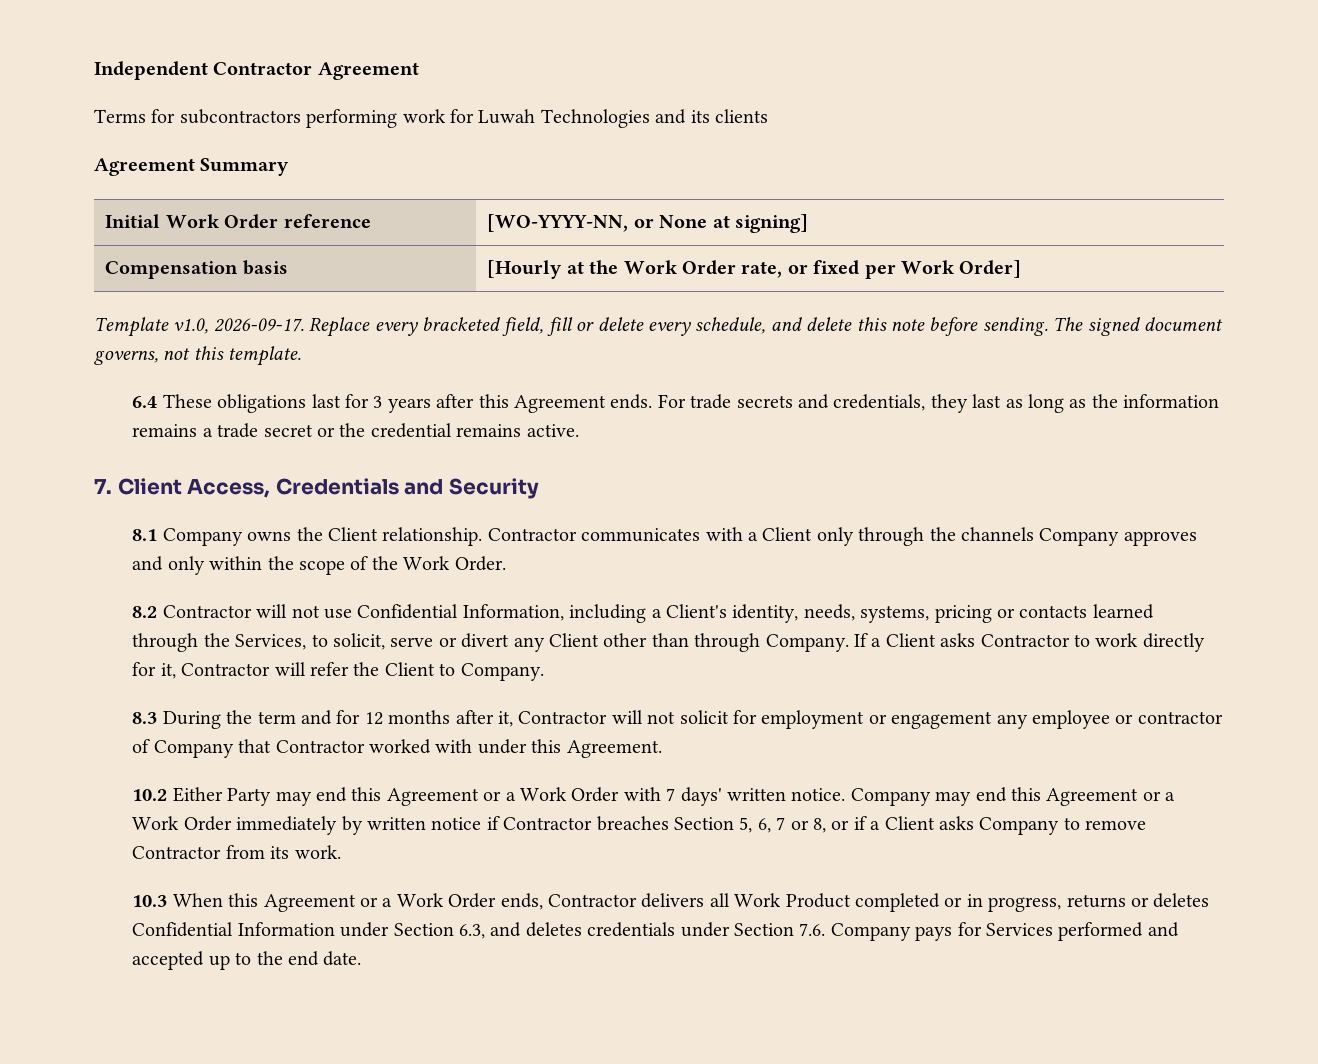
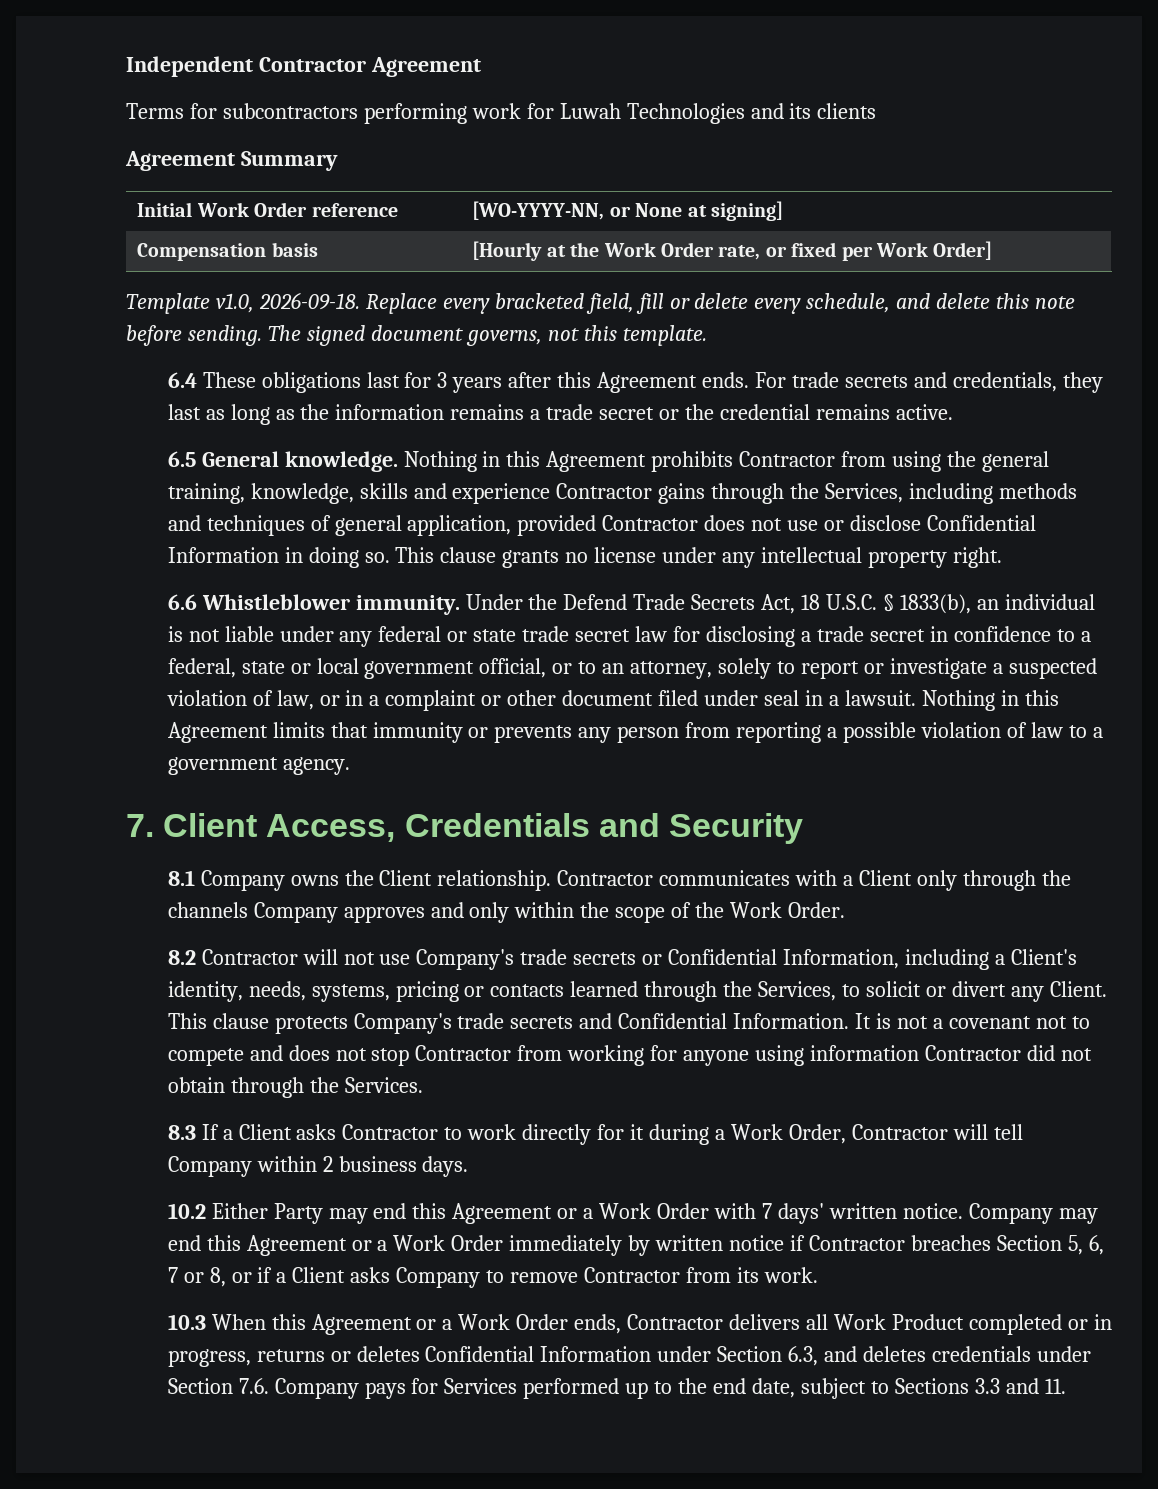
[213,318,304,332] 2026-09-17. -> [258,292,360,310] 2026-09-18.
(579, 430) none -> [167,451,1049,472] [167,483,1078,504] [167,515,1036,536] [167,547,1002,568] [167,594,1095,615] [167,626,1091,647] [167,658,1097,679] [166,690,1059,711] [167,722,1103,743] [167,757,350,775] // 6.5 General knowledge. Nothing in this Agreement prohibits Contractor from using the general training, knowledge, skills and experience Contractor gains through the Services, including methods and techniques of general application, provided Contractor does not use or disclose Confidential Information in doing so. This clause grants no license under any intellectual property right. // 6.6 Whistleblower immunity. Under the Defend Trade Secrets Act, 18 U.S.C. § 1833(b), an individual is not liable under any federal or state trade secret law for disclosing a trade secret in confidence to a federal, state or local government official, or to an attorney, solely to report or investigate a suspected violation of law, or in a complaint or other document filed under seal in a lawsuit. Nothing in this Agreement limits that immunity or prevents any person from reporting a possible violation of law to a government agency.
(353, 614) none -> [416,949,663,970] Company's trade secrets or
[333,633,434,650] solicit, serve -> [866,981,922,997] solicit
[549,633,849,652] Client other than through Company. -> [1049,981,1107,997] [167,1013,1090,1034] [167,1045,1092,1066] [167,1077,423,1098] [167,1125,196,1140] Client. This clause protects Company's trade secrets and Confidential Information. It is not a covenant not to compete and does not stop Contractor from working for anyone using information Contractor did not obtain through the Services. // 8.3
[160,662,544,681] [132,710,1223,729] [132,739,662,758] it, Contractor will refer the Client to Company. // 8.3 During the term and for 12 months after it, Contractor will not solicit for employment or engagement any employee or contractor of Company that Contractor worked with under this Agreement. -> [630,1124,1023,1145] [167,1156,469,1177] it during a Work Order, Contractor will tell Company within 2 business days.
[1147,922,1179,937] [132,951,205,970] and accepted -> (620, 1388) none
[323,951,362,966] date. -> [752,1378,1066,1399] date, subject to Sections 3.3 and 11.

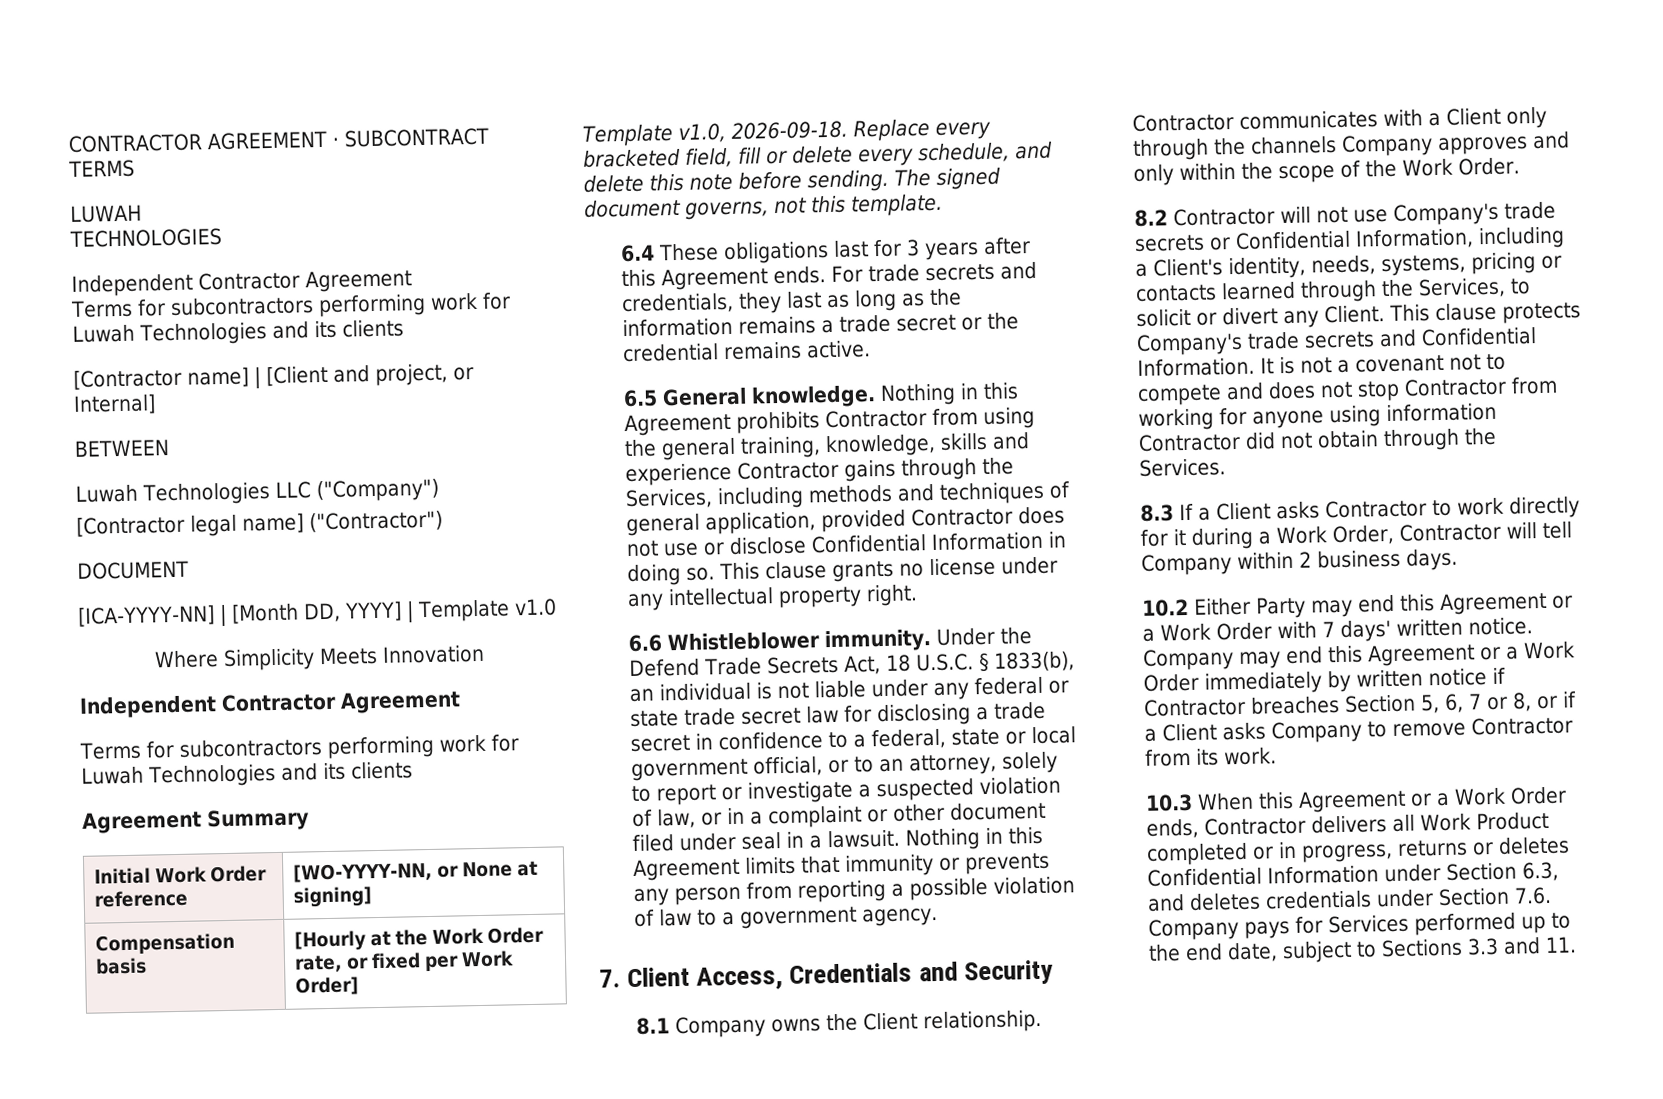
(126, 66) none -> [68,127,489,153] [68,159,135,178] [70,204,142,223] [69,227,222,248] [71,269,412,297] [70,292,511,318] [72,319,404,346] [73,363,474,390] [73,394,156,415] [74,439,170,457] [75,478,439,506] [76,510,443,537] [77,560,189,580] [78,598,557,627] [154,644,485,671] CONTRACTOR AGREEMENT · SUBCONTRACT TERMS // LUWAH // TECHNOLOGIES // Independent Contractor Agreement // Terms for subcontractors performing work for Luwah Technologies and its clients // [Contractor name] | [Client and project, or Internal] // BETWEEN // Luwah Technologies LLC ("Company") // [Contractor legal name] ("Contractor") // DOCUMENT // [ICA-YYYY-NN] | [Month DD, YYYY] | Template v1.0 // Where Simplicity Meets Innovation //

